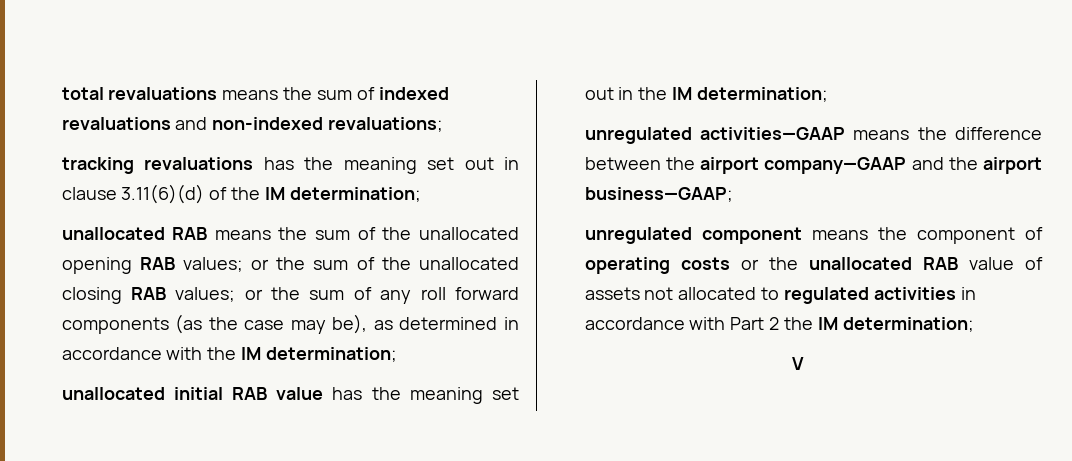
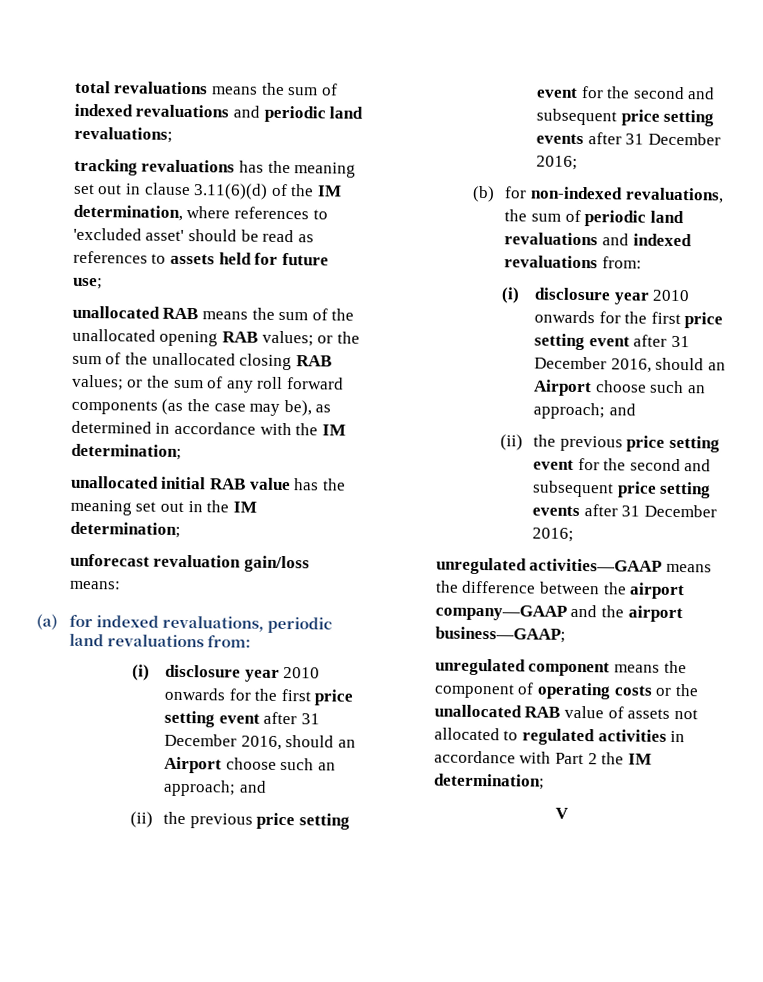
[212,117,324,130] non-indexed -> [263,105,364,123] periodic land
[289,187,421,202] determination; -> [72,204,328,221] [72,227,314,243] [72,250,329,266] [72,277,103,290] determination, where references to 'excluded asset' should be read as references to assets held for future use;
(828, 94) none -> [69,553,310,573] [68,580,121,590] [36,613,332,634] [68,632,251,648] [132,664,321,682] [164,687,354,706] [164,710,320,728] [164,733,356,750] [164,756,336,774] [163,779,267,797] [130,811,350,830] [536,85,716,100] [536,108,715,127] [536,132,721,146] [536,155,579,170] [471,185,724,204] [504,209,684,227] [504,232,692,247] [504,255,642,269] [501,287,691,305] [534,310,724,329] [534,333,690,351] [534,356,726,373] [533,379,706,397] [533,402,636,420] [500,434,720,453] [533,457,712,472] [532,480,712,499] [532,504,717,518] [532,527,575,542] // unforecast revaluation gain/loss means: // (a) for indexed revaluations, periodic land revaluations from: // (i) disclosure year 2010 onwards for the first price setting event after 31 December 2016, should an Airport choose such an approach; and // (ii) the previous price setting event for the second and subsequent price setting events after 31 December 2016; // (b) for non-indexed revaluations, the sum of periodic land revaluations and indexed revaluations from: // (i) disclosure year 2010 onwards for the first price setting event after 31 December 2016, should an Airport choose such an approach; and // (ii) the previous price setting event for the second and subsequent price setting events after 31 December 2016;

